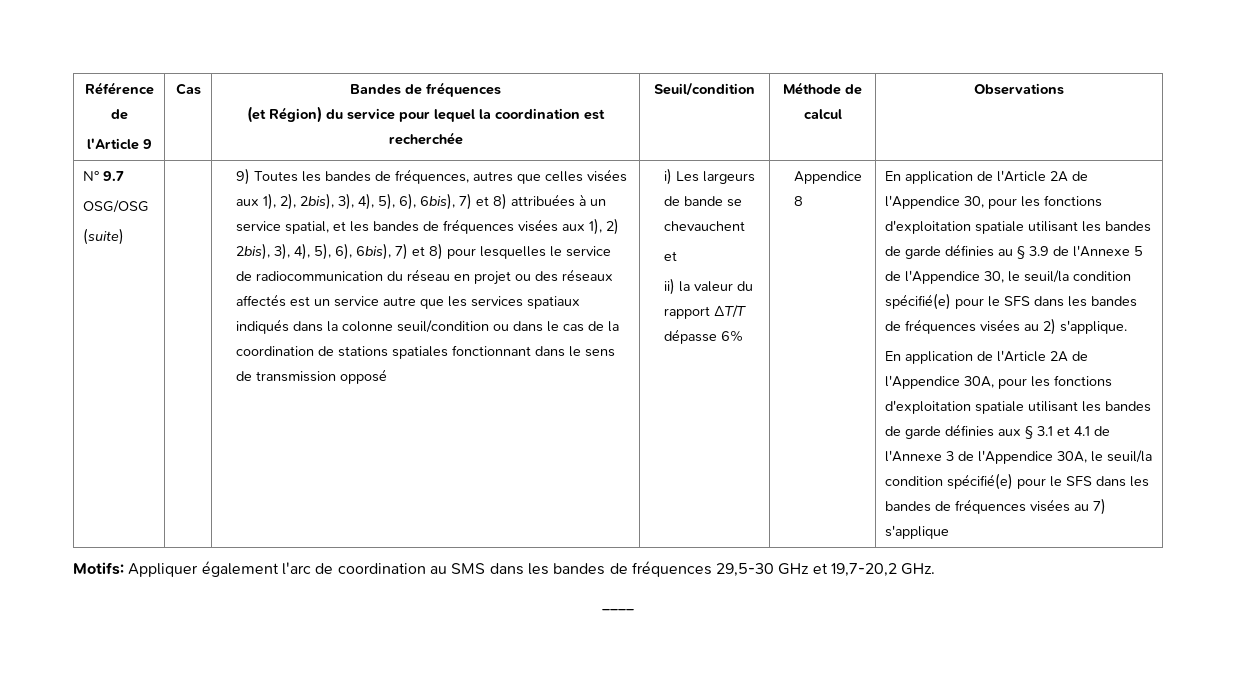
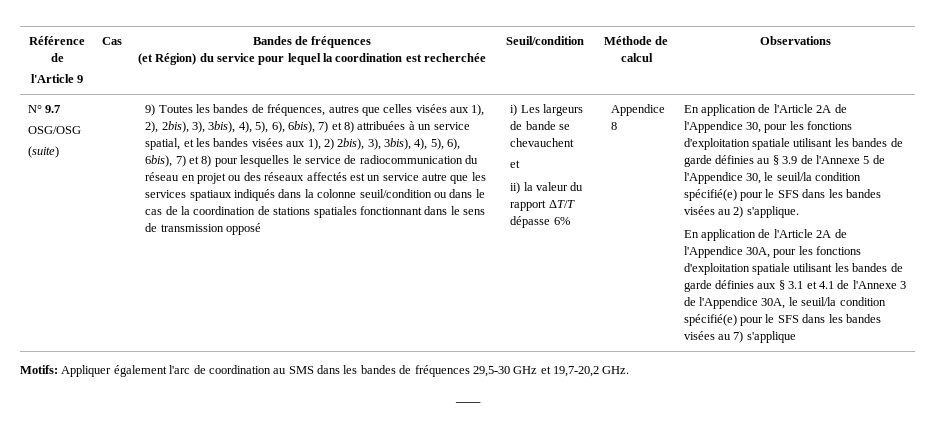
(355, 201) none -> [208,121,236,133] 3bis),
[423,219,515,234] de fréquences -> (249, 142) none
(291, 251) none -> [384,138,412,150] 3bis),
[885,319,977,334] de fréquences -> (881, 193) none
[935,499,1027,514] de fréquences -> (881, 318) none

